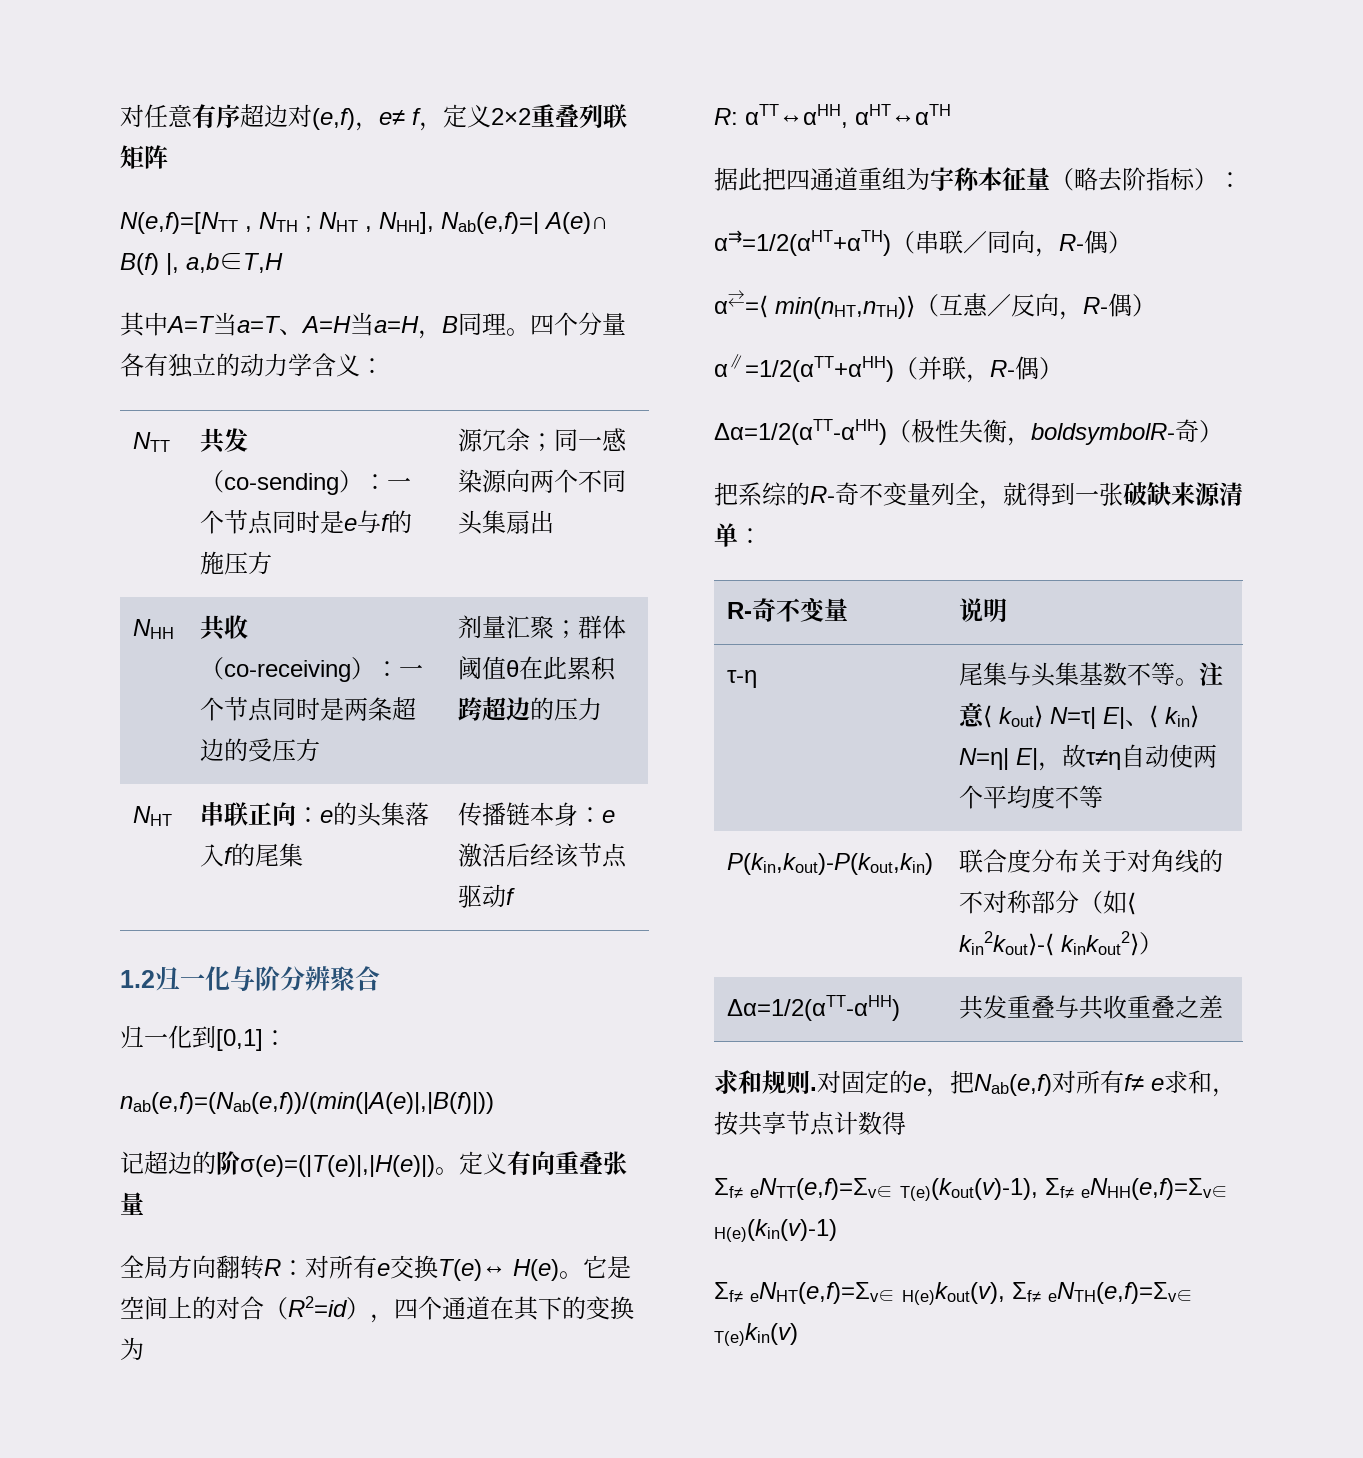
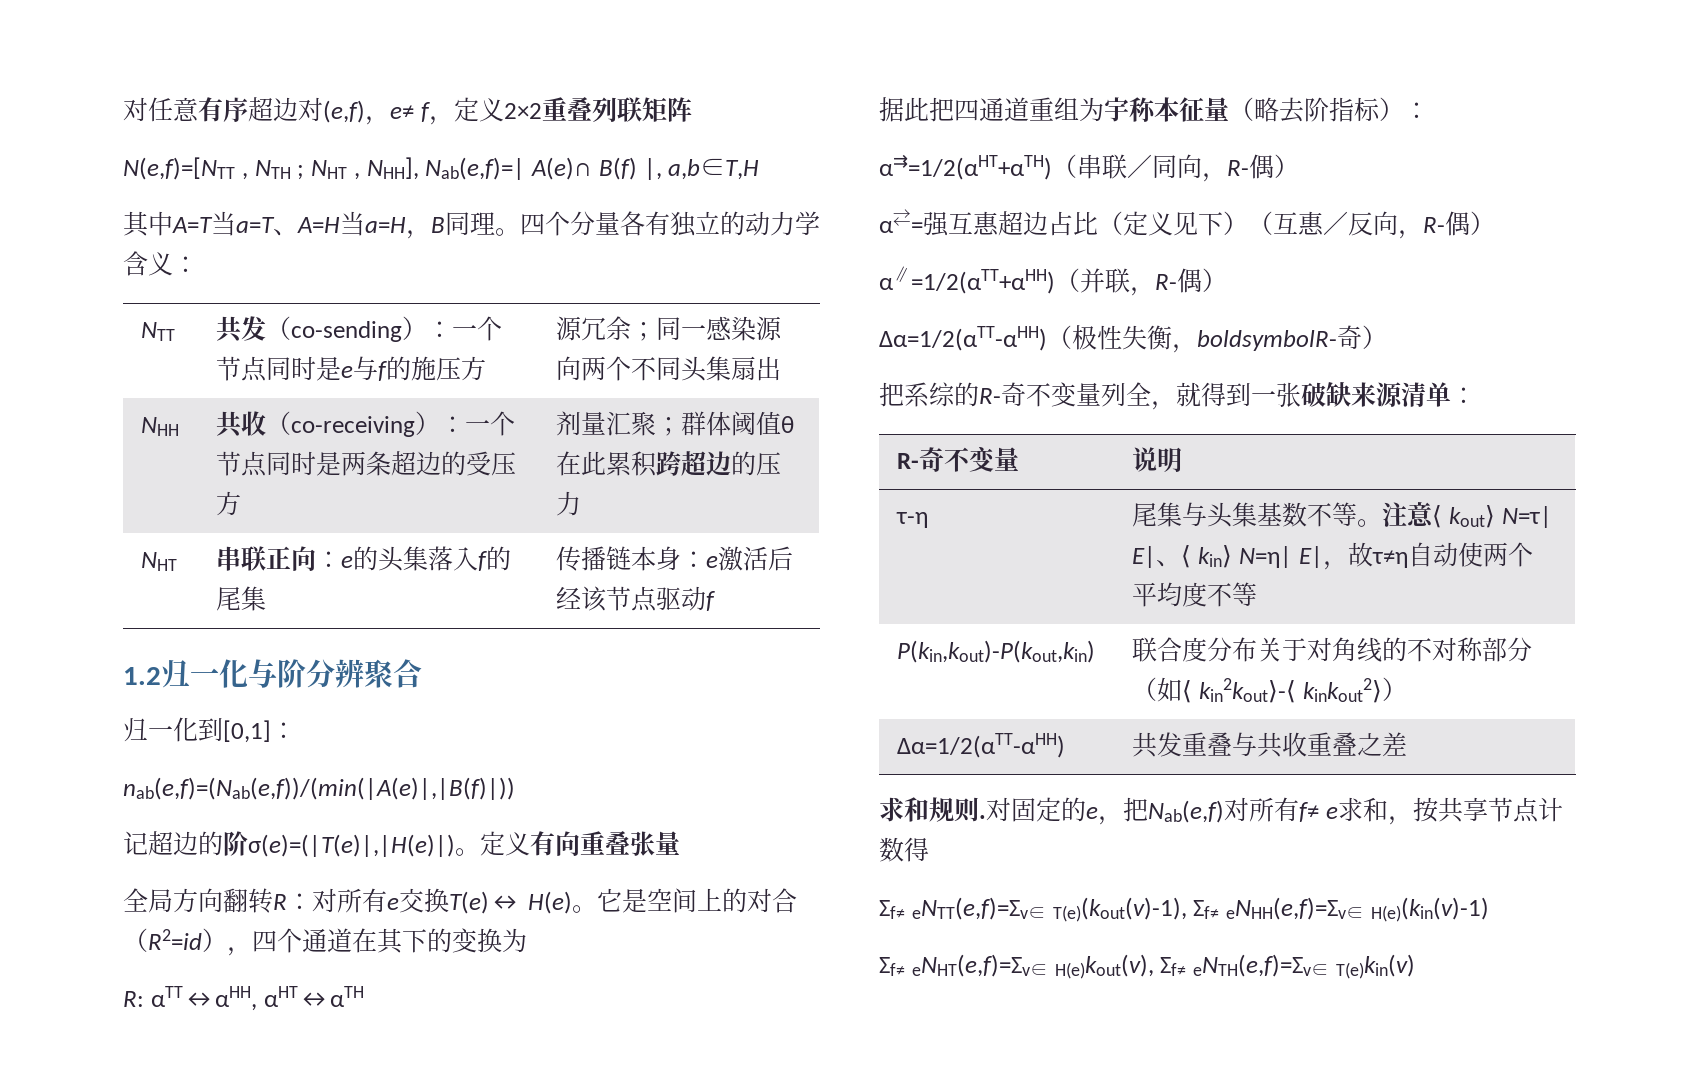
[714,290,915,319] α⇄=⟨ min(nHT,nTH)⟩ -> [879,209,1248,237] α⇄=强互惠超边占比（定义见下）

